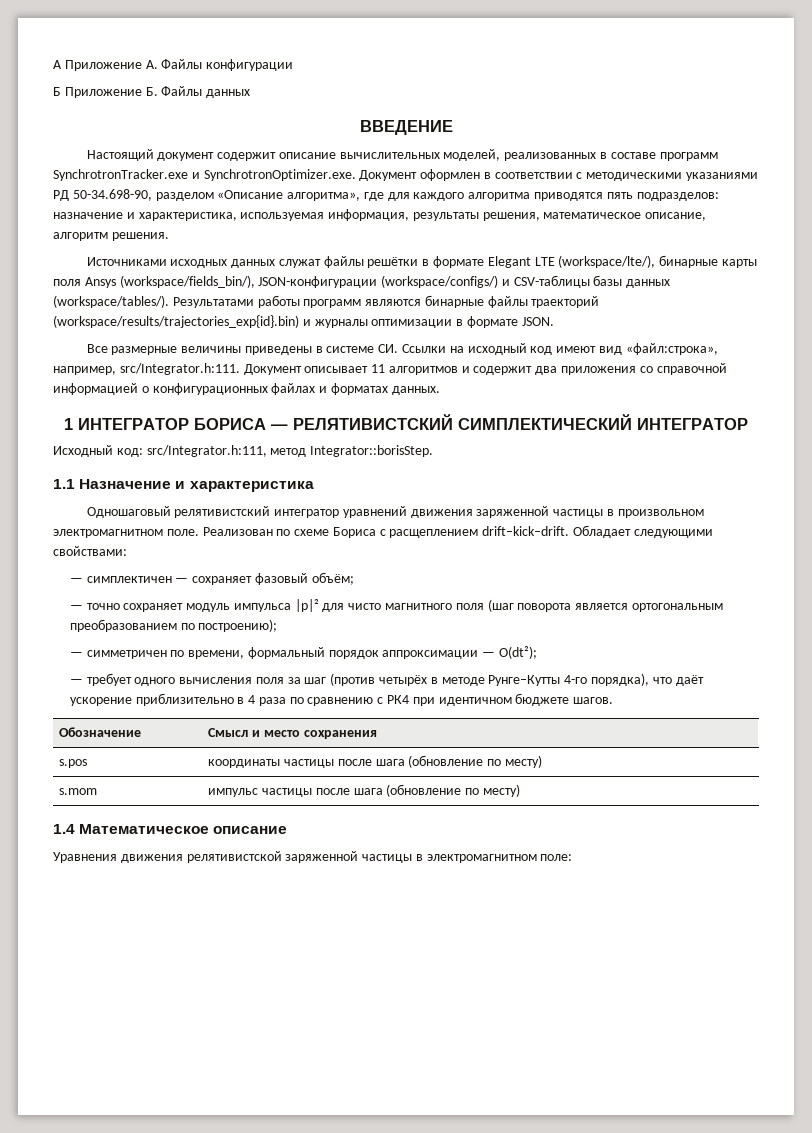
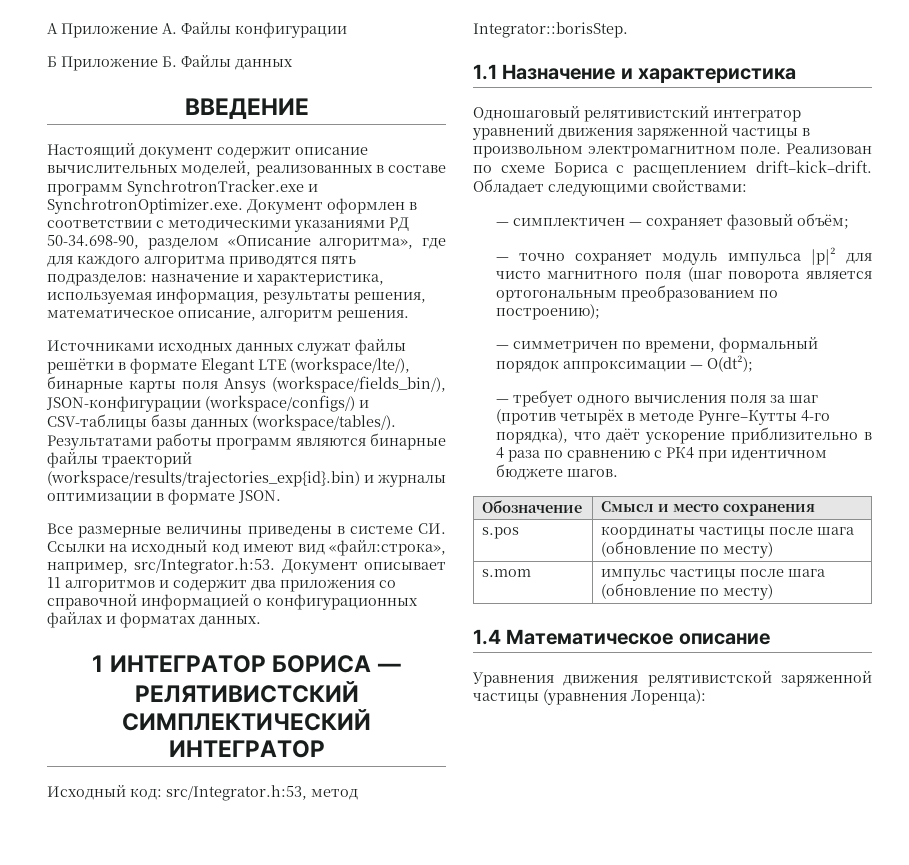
[119,363,240,375] src/Integrator.h:111. -> [134,558,276,574] src/Integrator.h:53.
[146,445,267,457] src/Integrator.h:111, -> [166,785,307,801] src/Integrator.h:53,
[415,854,573,863] в электромагнитном поле: -> [543,689,706,705] (уравнения Лоренца):

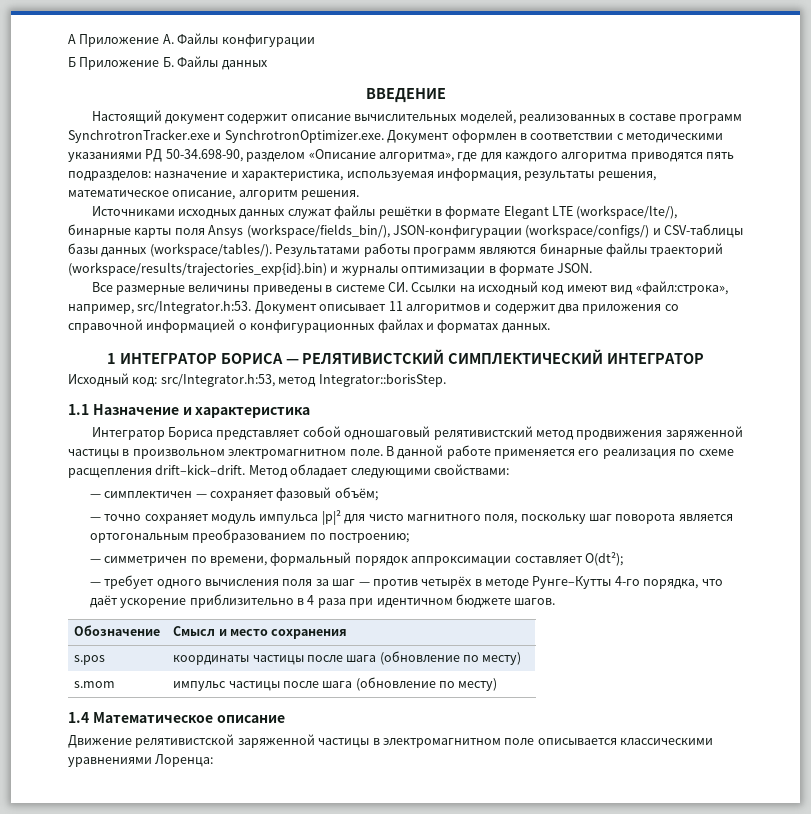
[473,106,801,122] [472,124,633,140] Одношаговый релятивистский интегратор уравнений движения -> [91,426,663,440] Интегратор Бориса представляет собой одношаговый релятивистский метод продвижения
[786,143,872,154] [473,160,872,177] [473,179,544,195] Реализован по схеме Бориса с расщеплением drift–kick–drift. Обладает -> [385,445,734,459] [68,464,349,478] В данной работе применяется его реализация по схеме расщепления drift–kick–drift. Метод обладает
[645,267,722,282] поля (шаг -> [484,514,613,524] поля, поскольку шаг
[495,304,600,320] построению); -> [329,533,410,543] построению;
[689,365,703,369] — -> [514,556,583,563] составляет
[495,409,556,425] (против -> [358,579,418,589] — против
[495,428,568,444] порядка), -> [643,579,699,589] порядка,
[543,447,694,462] по сравнению с РК4 -> (346, 603) none
[472,672,639,687] Уравнения движения -> [68,735,132,748] Движение
[543,689,706,705] (уравнения Лоренца): -> [372,738,713,748] [68,754,214,767] в электромагнитном поле описывается классическими уравнениями Лоренца:

